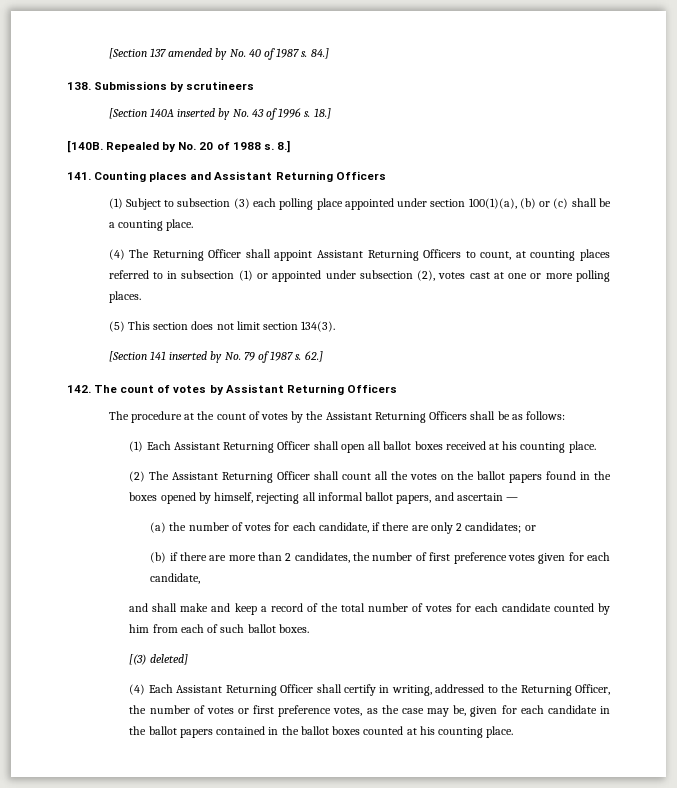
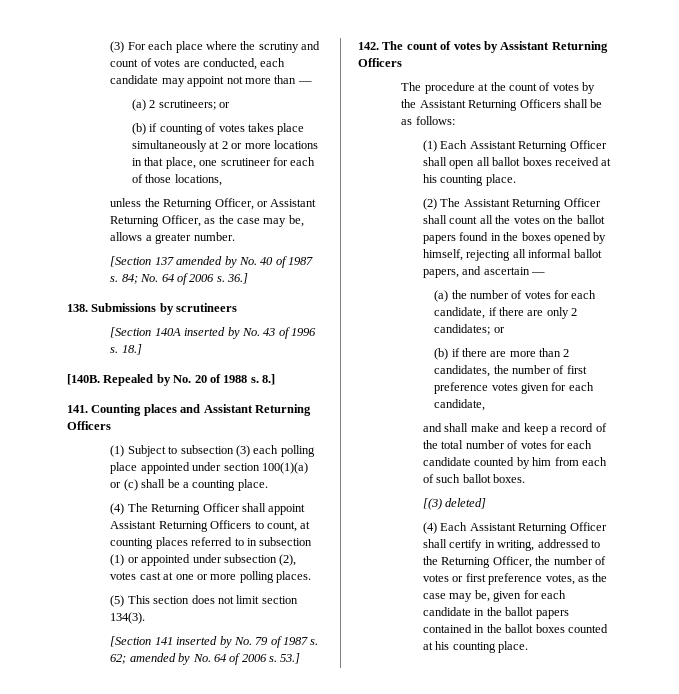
(108, 53) none -> [110,41,321,53] [110,58,286,70] [110,75,312,87] [132,99,231,111] [132,123,305,135] [132,140,318,152] [132,157,316,169] [132,174,222,186] [110,198,317,210] [110,215,304,227] [110,232,235,244] (3) For each place where the scrutiny and count of votes are conducted, each candidate may appoint not more than — // (a) 2 scrutineers; or // (b) if counting of votes takes place simultaneously at 2 or more locations in that place, one scrutineer for each of those locations, // unless the Returning Officer, or Assistant Returning Officer, as the case may be, allows a greater number. //
[310,48,329,59] 84.] -> [121,273,249,285] 84; No. 64 of 2006 s. 36.]
[468,198,536,209] 100(1)(a), (b) -> [261,462,308,474] 100(1)(a)
[304,351,323,362] 62.] -> [110,653,301,665] 62; amended by No. 64 of 2006 s. 53.]

